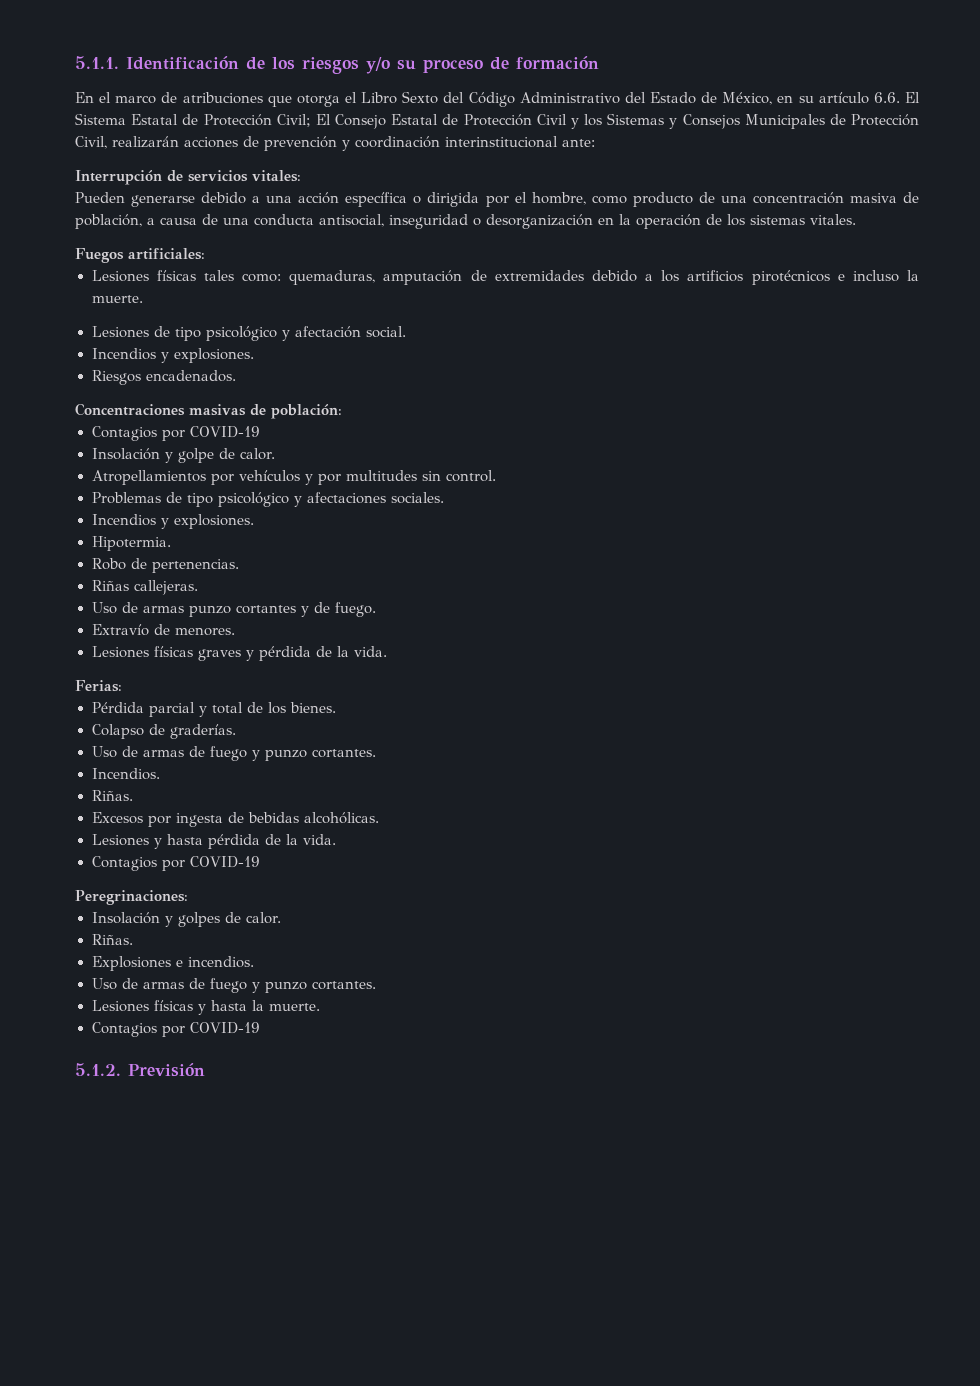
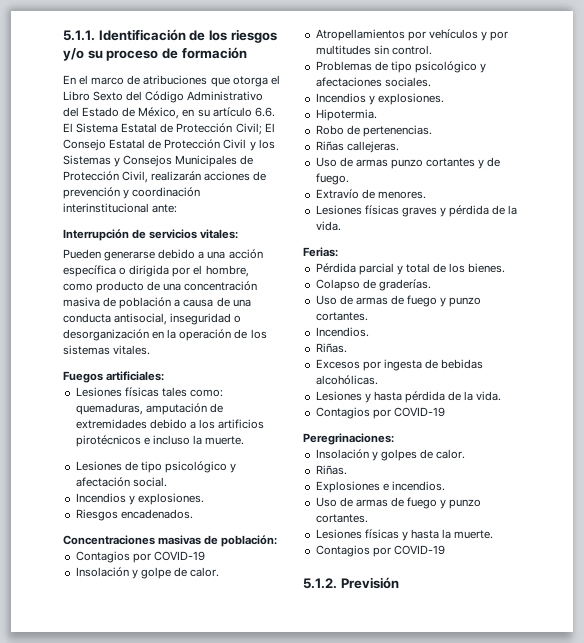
[75,214,142,229] población, -> [119,297,172,309] población

